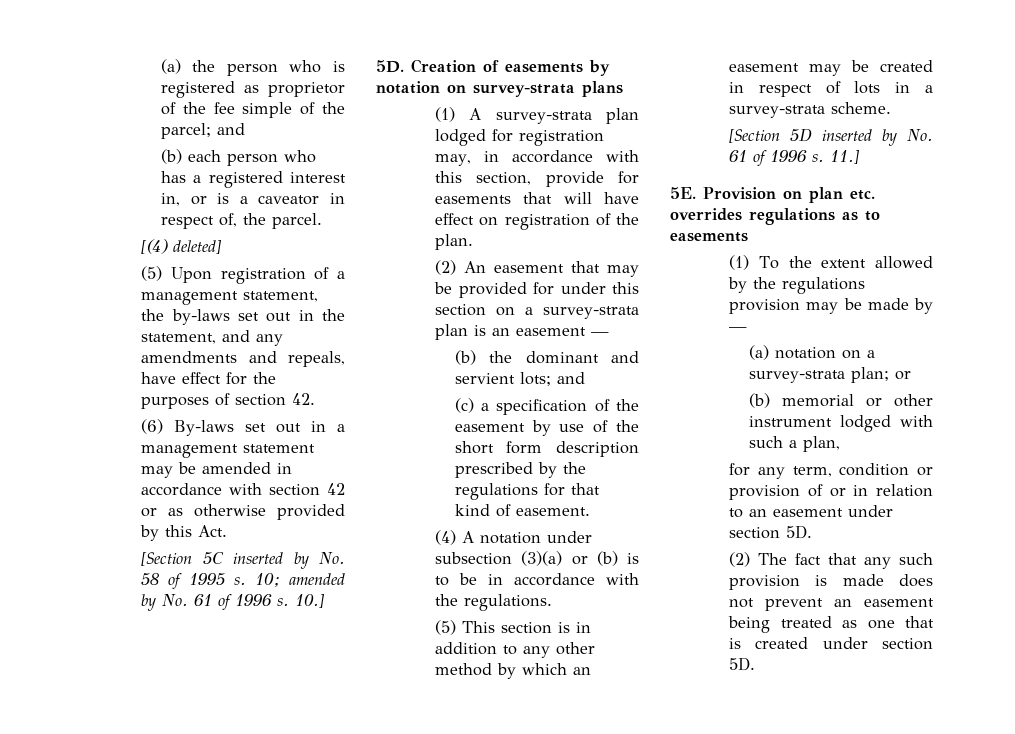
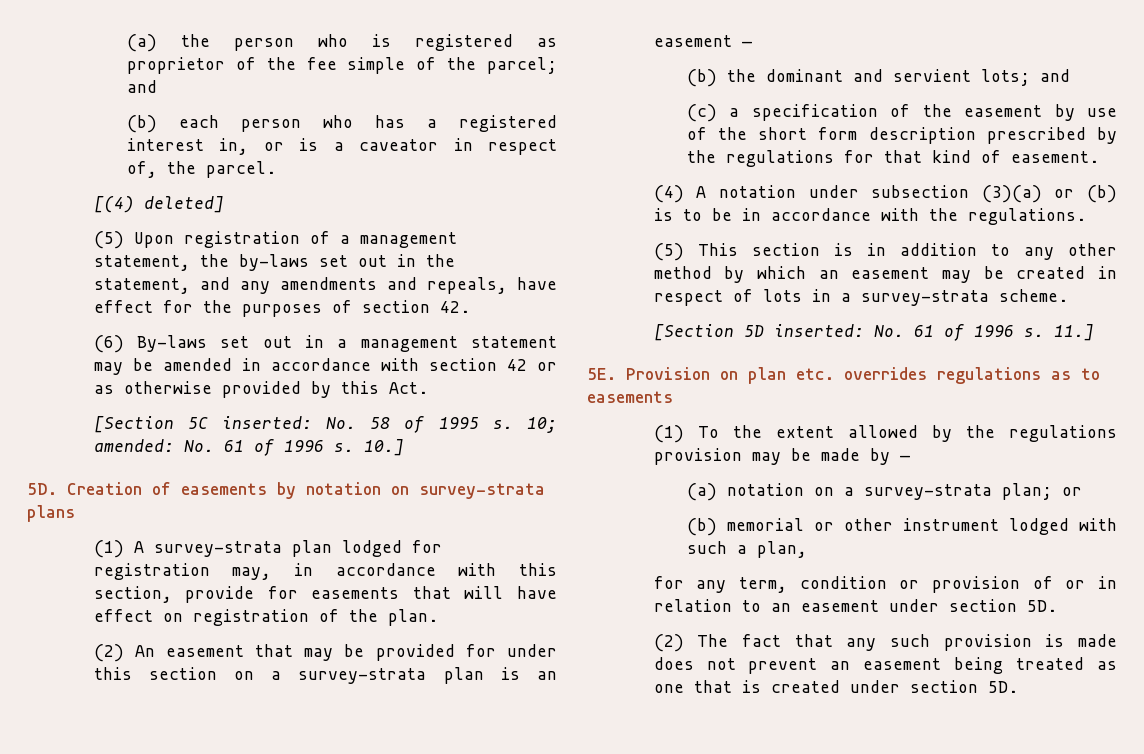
[233,552,309,569] inserted by -> [221,416,312,429] inserted:
[289,573,345,585] [141,594,157,611] amended by -> [93,439,174,452] amended:
[822,129,898,146] inserted by -> [773,324,864,337] inserted:

